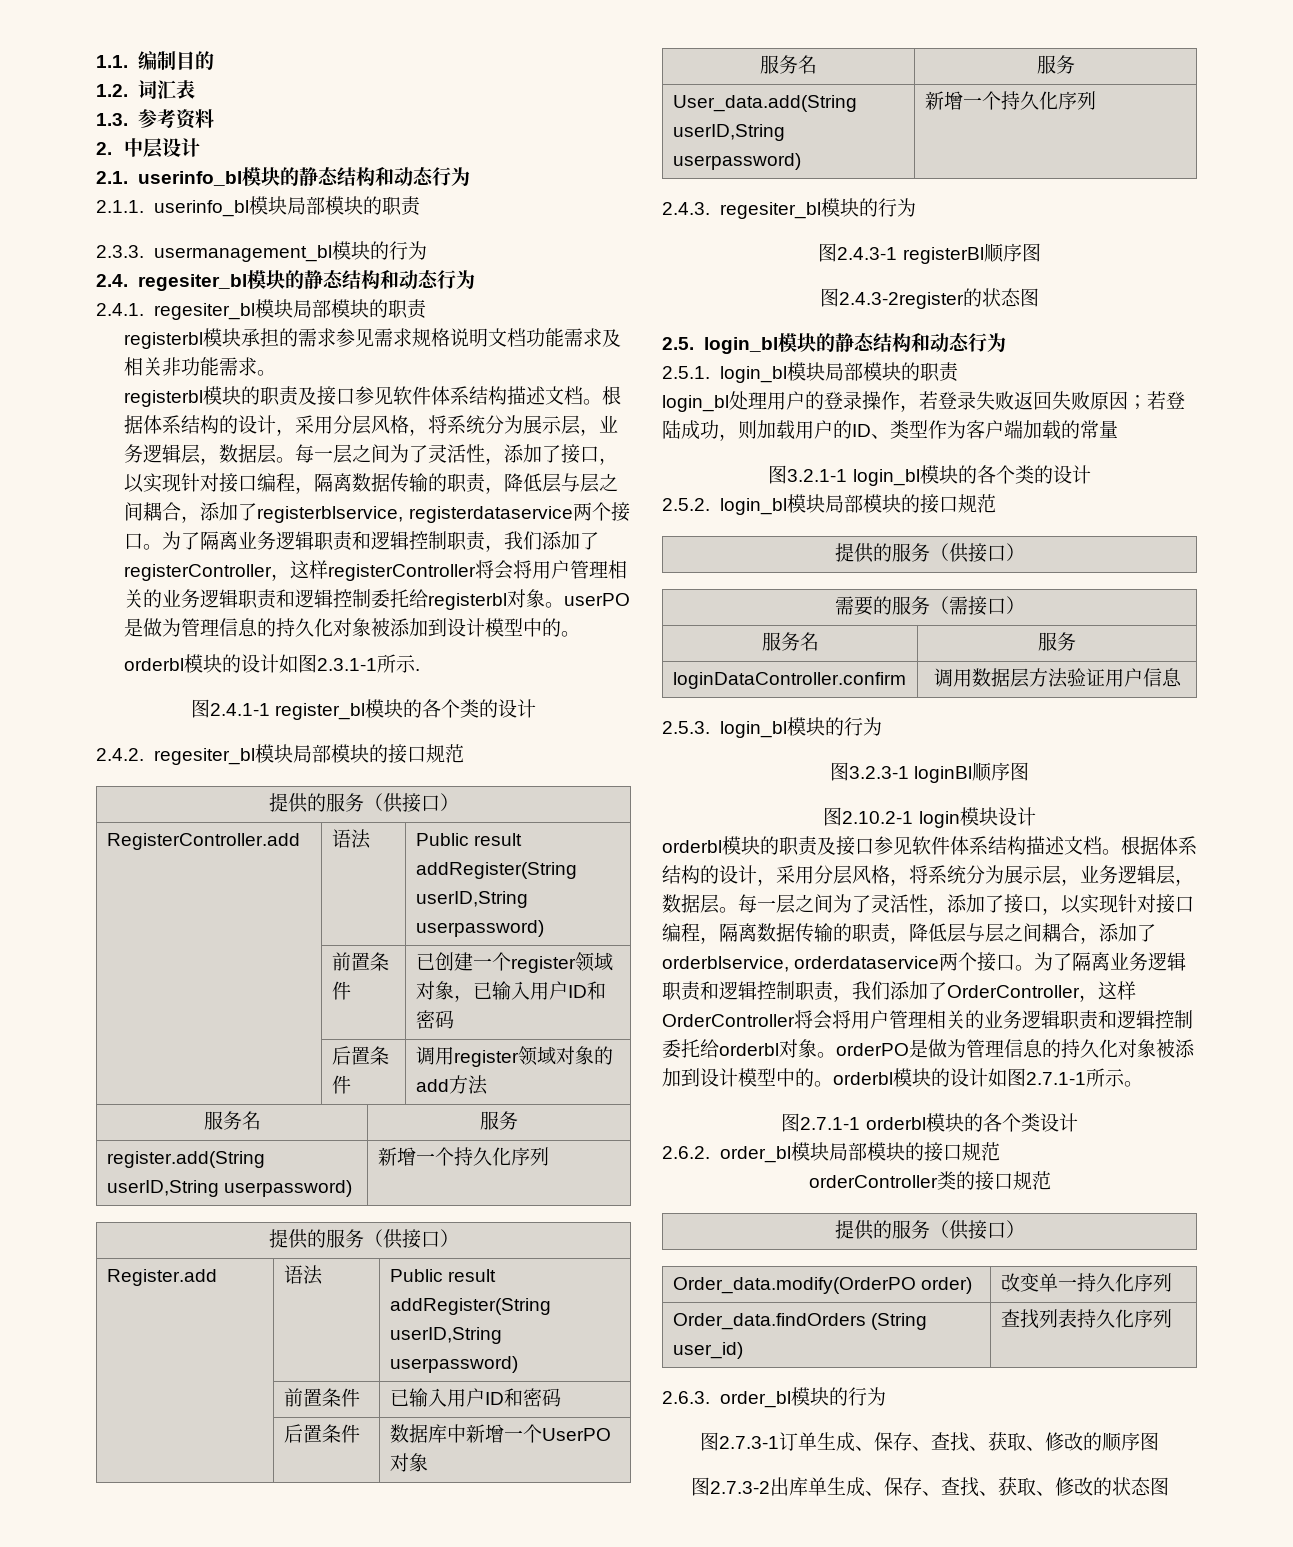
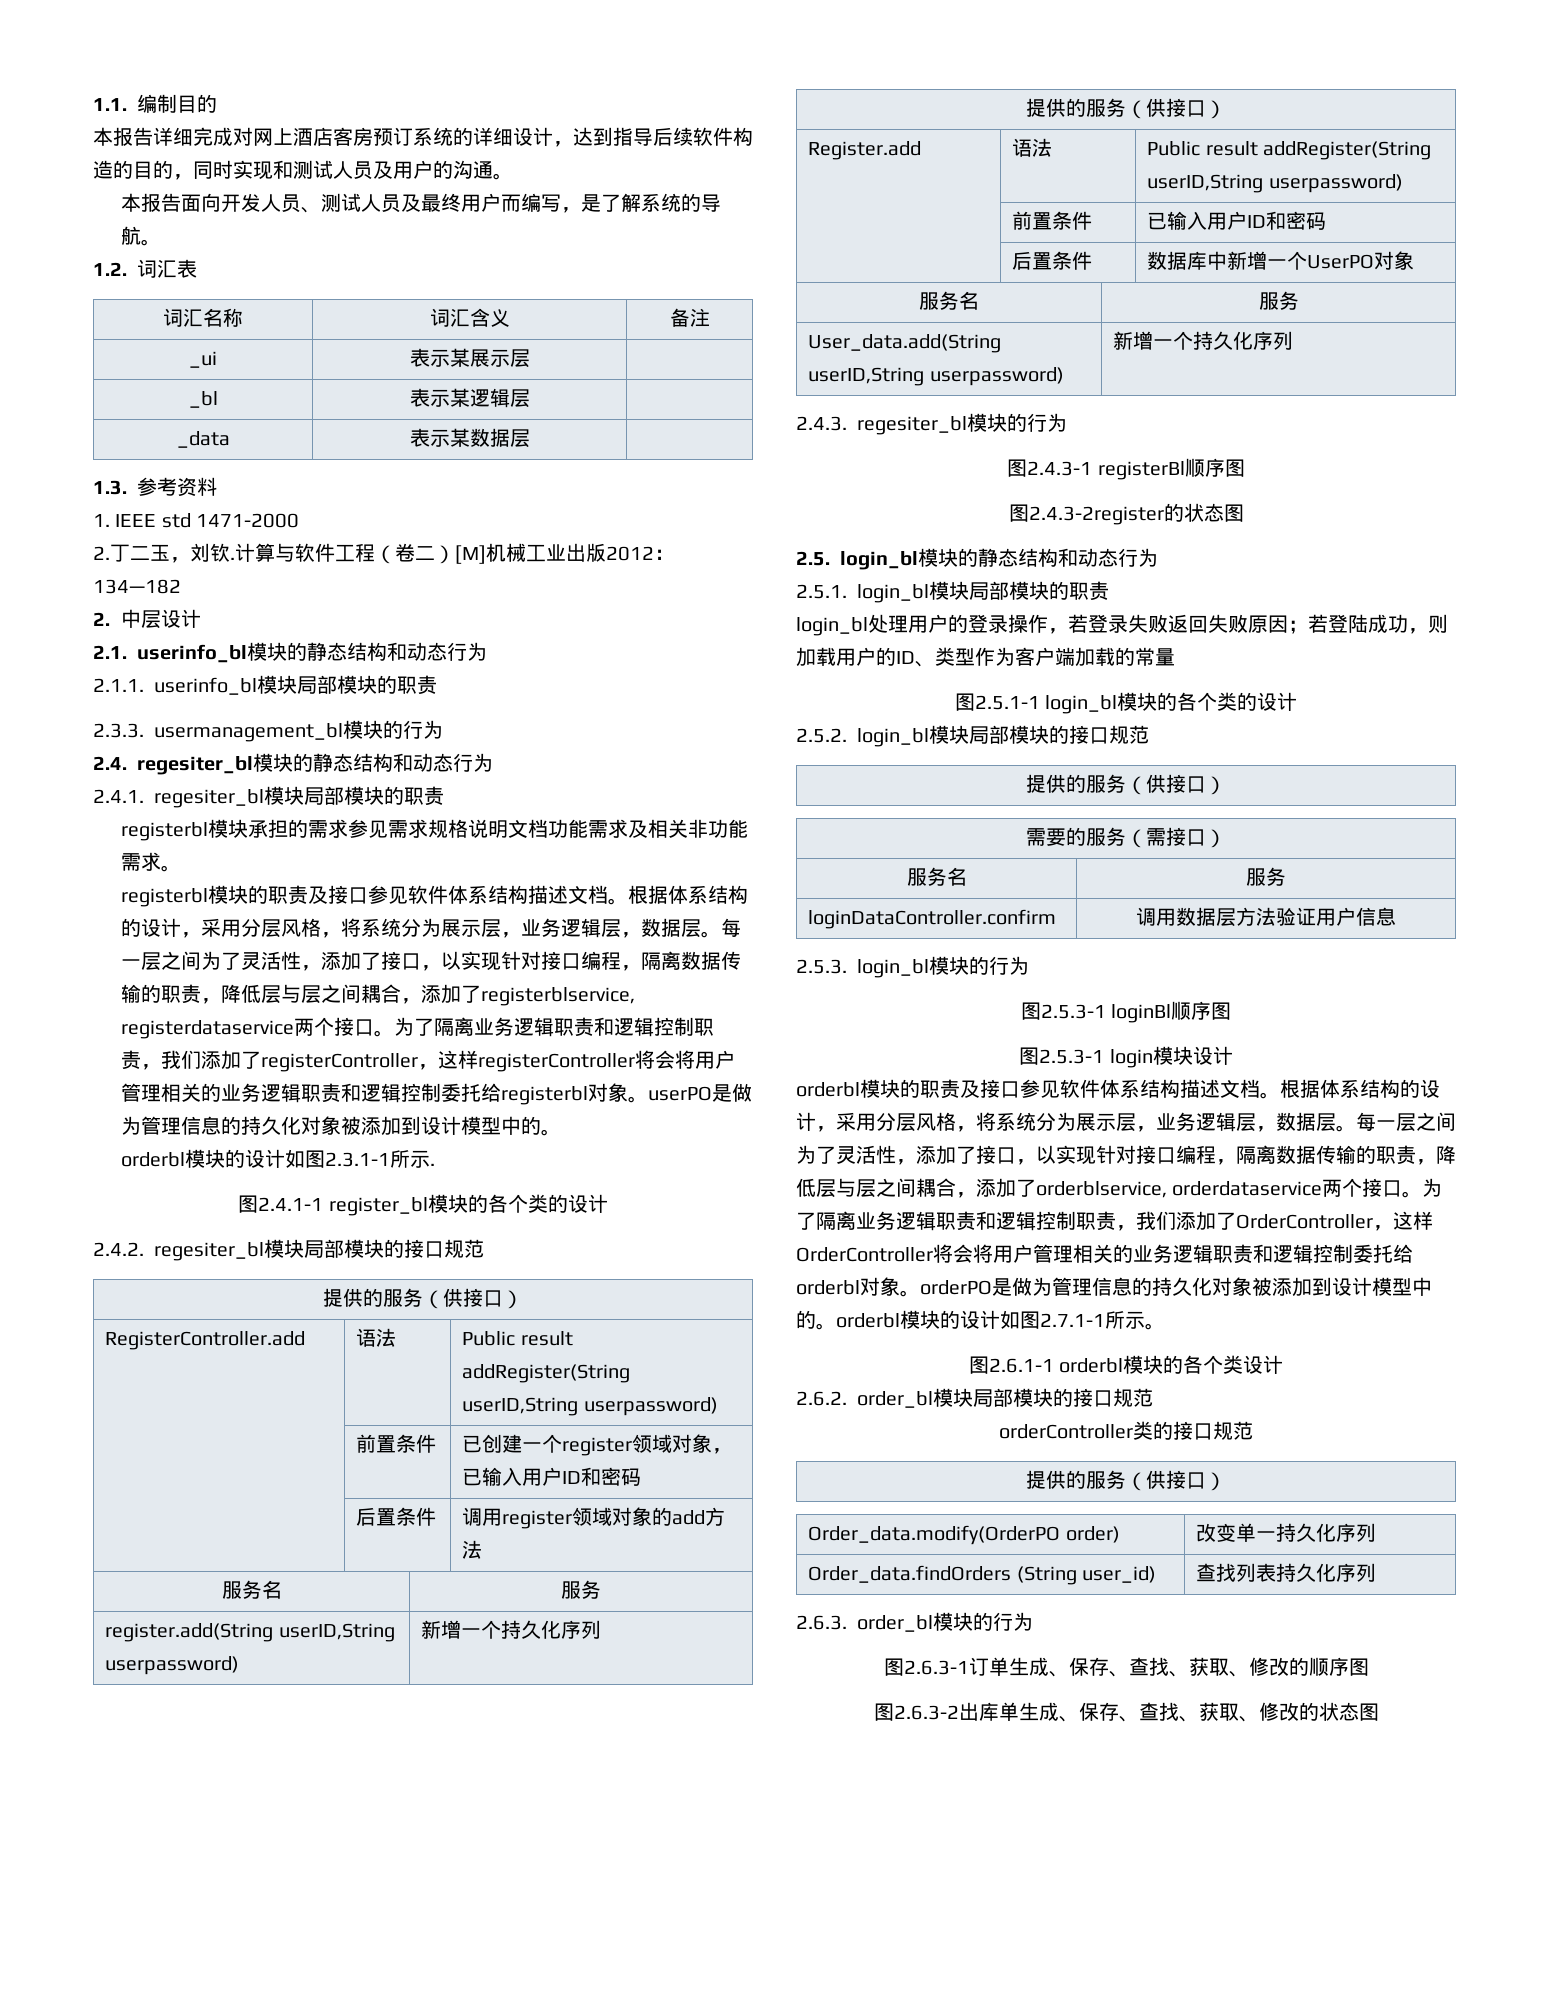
[96,80,195,99] [96,109,214,129] 1.2.词汇表 // 1.3.参考资料 -> [93,127,753,147] [93,160,513,180] [121,193,722,213] [121,226,162,246] [93,259,197,278] [163,308,243,327] [429,308,510,327] [669,308,710,327] [189,351,217,368] [409,348,530,368] [188,391,218,408] [409,388,530,408] [176,431,230,448] [409,428,530,448] [93,477,217,497] [93,513,300,528] [93,543,674,564] [93,579,181,594] 本报告详细完成对网上酒店客房预订系统的详细设计，达到指导后续软件构造的目的，同时实现和测试人员及用户的沟通。 // 本报告面向开发人员、测试人员及最终用户而编写，是了解系统的导航。 // 1.2.词汇表 // 词汇名称 | 词汇含义 | 备注 // _ui | 表示某展示层 | // _bl | 表示某逻辑层 | // _data | 表示某数据层 | // 1.3.参考资料 // 1. IEEE std 1471-2000 // 2.丁二玉，刘钦.计算与软件工程（卷二）[M]机械工业出版2012：134—182
[787,469,848,482] 3.2.1-1 -> [974,695,1040,710] 2.5.1-1
[848,766,909,779] 3.2.3-1 -> [1040,1004,1106,1019] 2.5.3-1
[842,811,914,824] 2.10.2-1 -> [1039,1049,1105,1064] 2.5.3-1
[800,1117,861,1130] 2.7.1-1 -> [988,1358,1054,1373] 2.6.1-1
[719,1436,779,1449] 2.7.3-1 -> [903,1660,969,1675] 2.6.3-1
[709,1481,770,1494] 2.7.3-2 -> [893,1705,959,1720] 2.6.3-2

